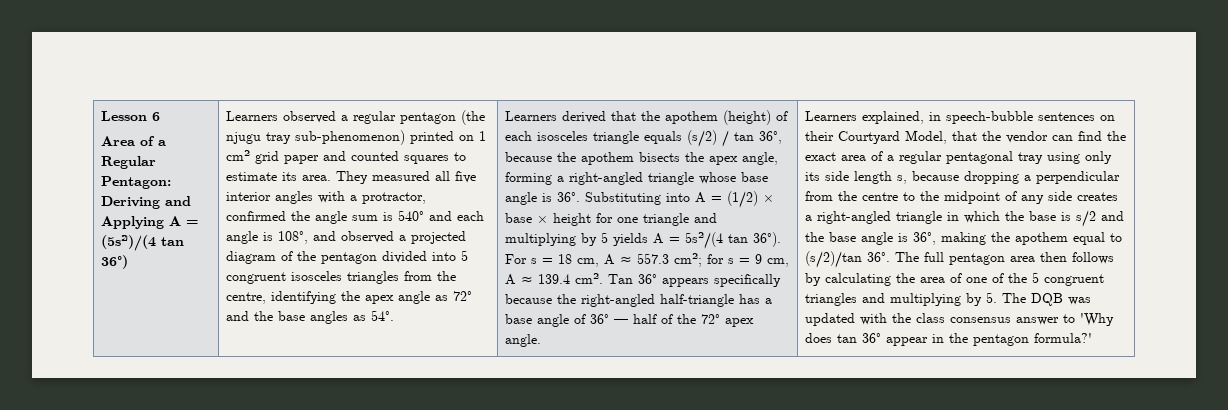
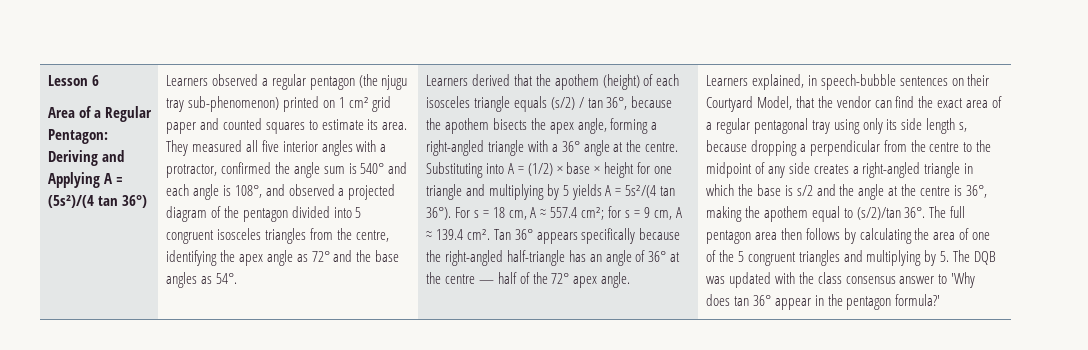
[699,172,769,184] [505,192,581,205] whose base angle is 36°. -> [527,140,679,156] with a 36° angle at the centre.
[637,253,670,264] 557.3 -> [550,207,578,218] 557.4
[765,298,773,304] [505,314,533,324] a base -> [589,254,602,262] an
(610, 319) none -> [670,252,681,262] [425,272,475,284] at the centre
[829,232,894,245] base angle -> [858,184,951,200] angle at the centre

